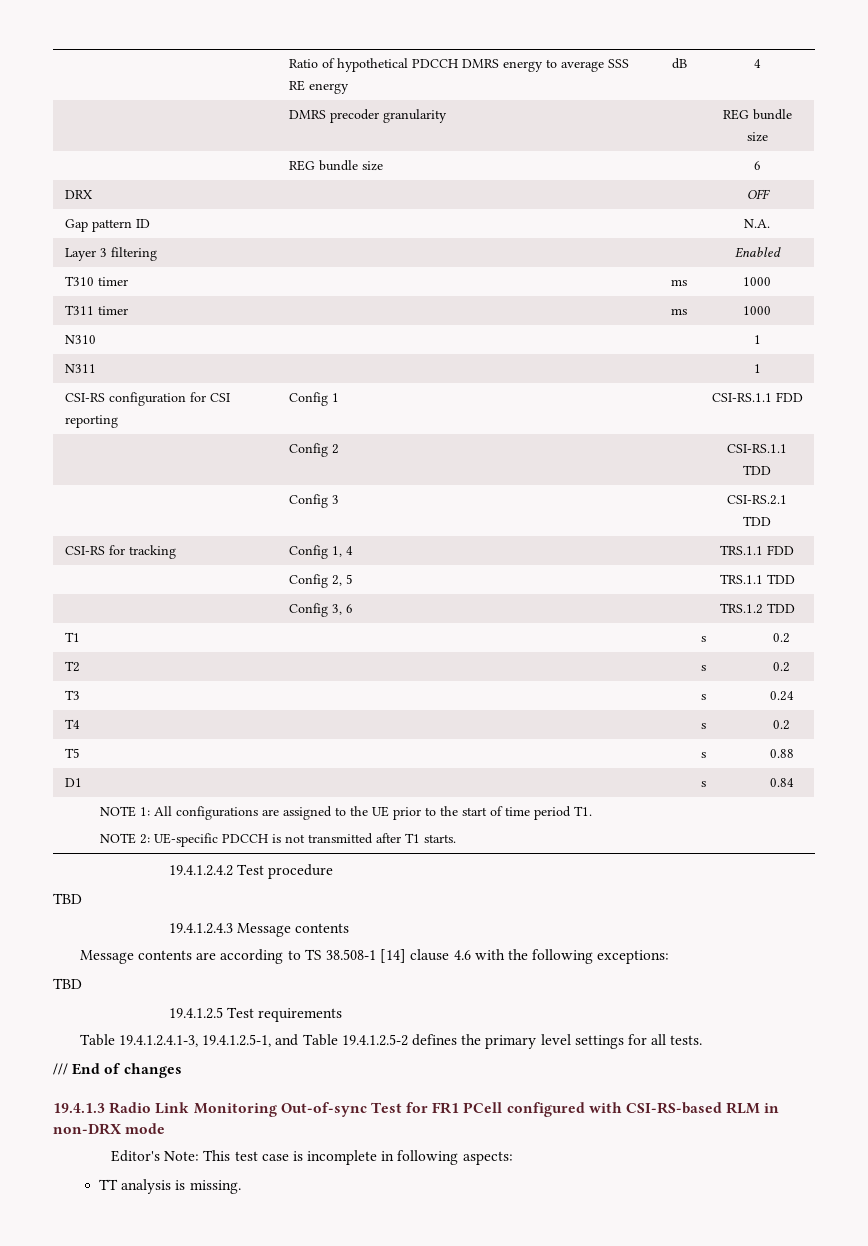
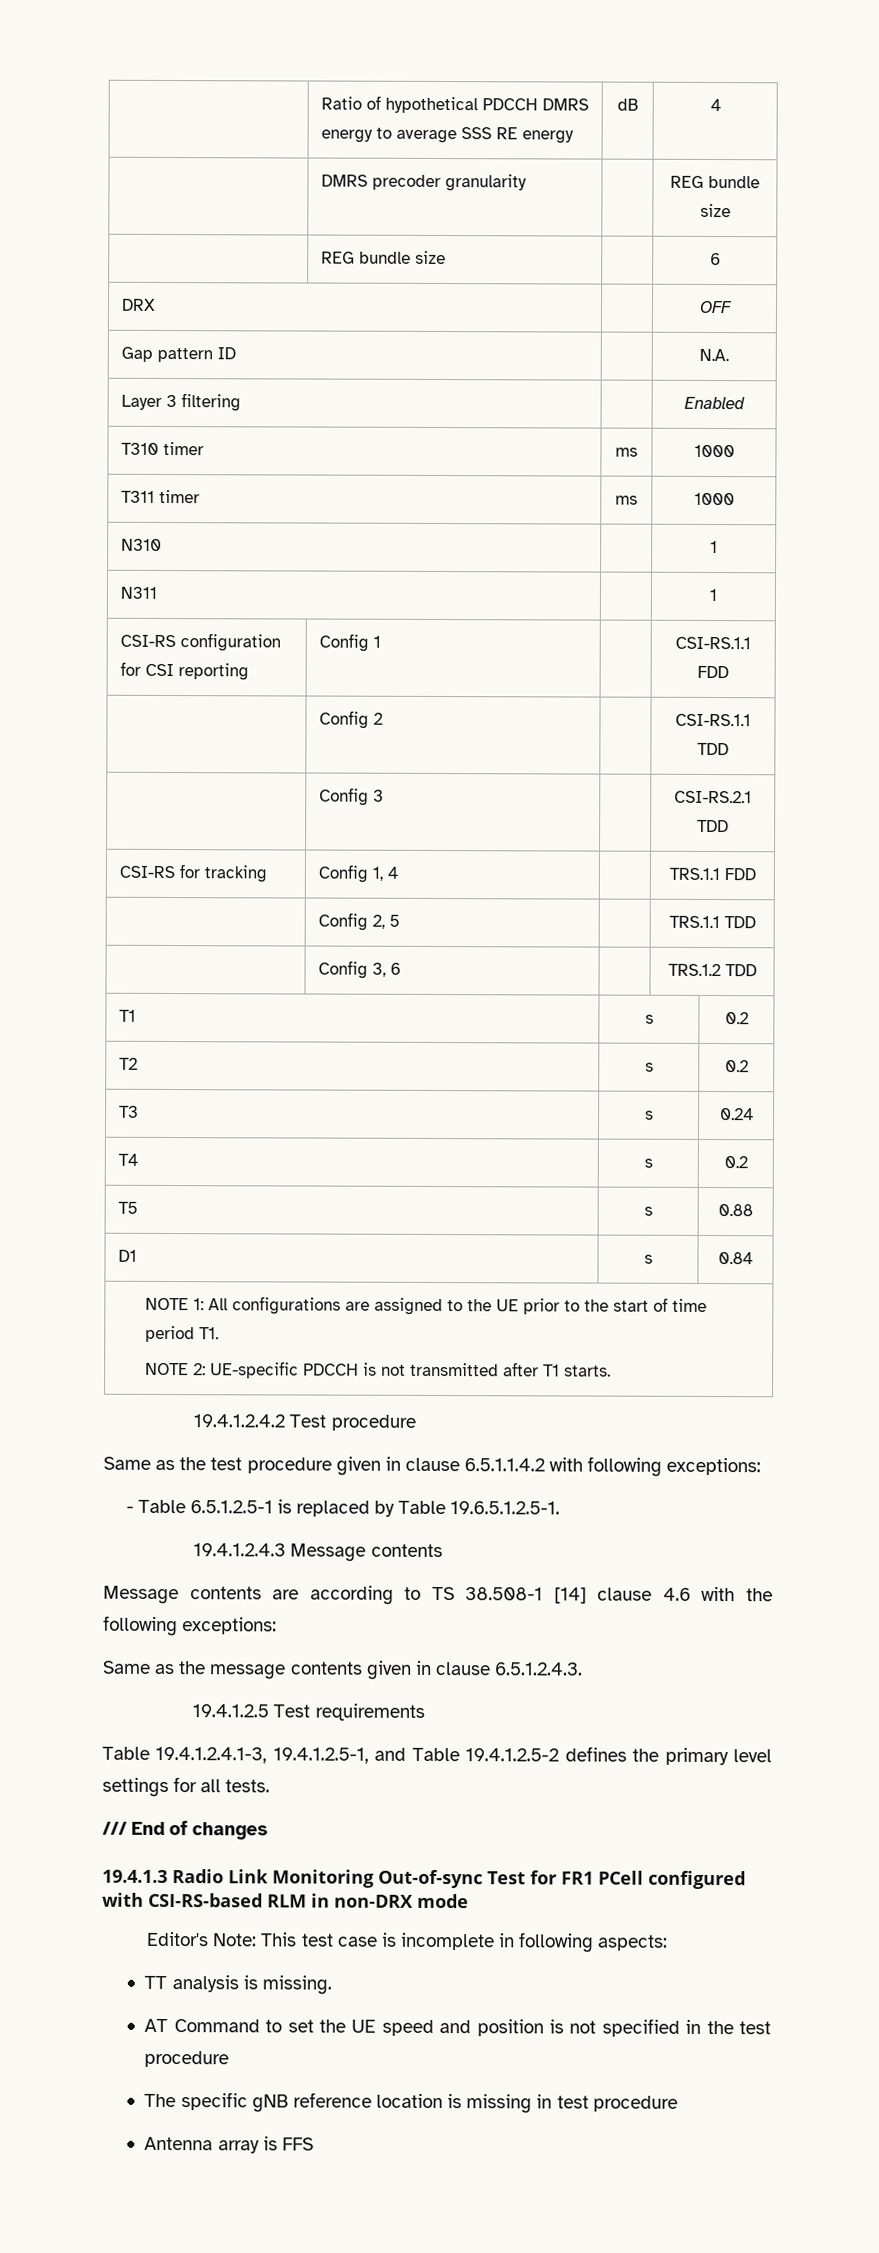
[53,893,82,904] TBD -> [103,1456,762,1477] [125,1499,561,1517] Same as the test procedure given in clause 6.5.1.1.4.2 with following exceptions: // - Table 6.5.1.2.5-1 is replaced by Table 19.6.5.1.2.5-1.
[53,978,82,989] TBD -> [102,1660,584,1680] Same as the message contents given in clause 6.5.1.2.4.3.
(241, 1187) none -> [144,2018,772,2037] [144,2050,230,2068] [144,2092,678,2114] [144,2136,314,2154] // AT Command to set the UE speed and position is not specified in the test procedure // The specific gNB reference location is missing in test procedure // Antenna array is FFS

